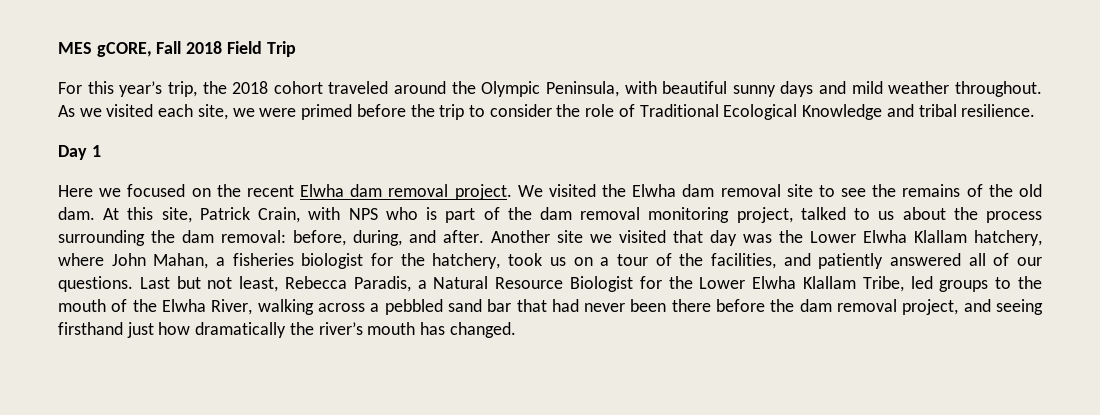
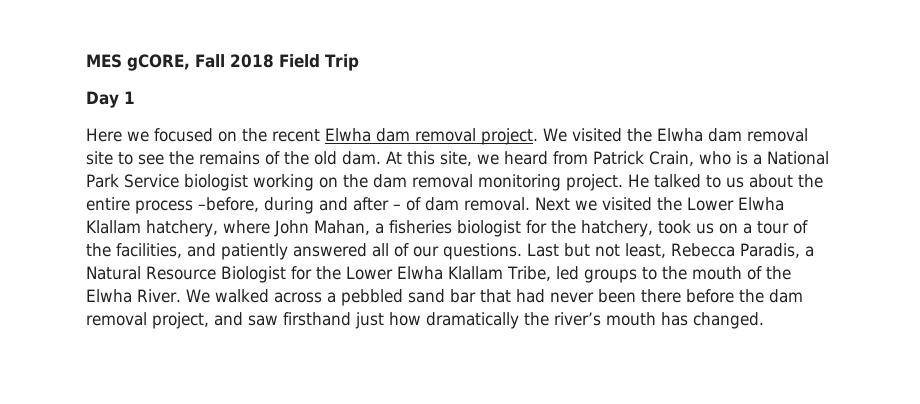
[58,81,1043,97] [58,104,1036,120] // For this year’s trip, the 2018 cohort traveled around the Olympic Peninsula, with beautiful sunny days and mild weather throughout. As we visited each site, we were primed before the trip to consider the role of Traditional Ecological Knowledge and tribal resilience. -> (359, 62) none
[199,207,500,223] Patrick Crain, with NPS who is part of -> [477,151,829,166] [86,174,338,191] we heard from Patrick Crain, who is a National Park Service biologist working on
[736,207,793,223] project, -> [566,174,649,191] project. He
[986,211,1043,223] [58,230,772,246] process surrounding the dam removal: before, during, and after. Another site we visited that day was -> [86,197,652,214] entire process –before, during and after – of dam removal. Next we visited
[211,299,314,315] River, walking -> [137,289,269,303] River. We walked
[996,299,1044,315] seeing -> [248,315,278,326] saw

